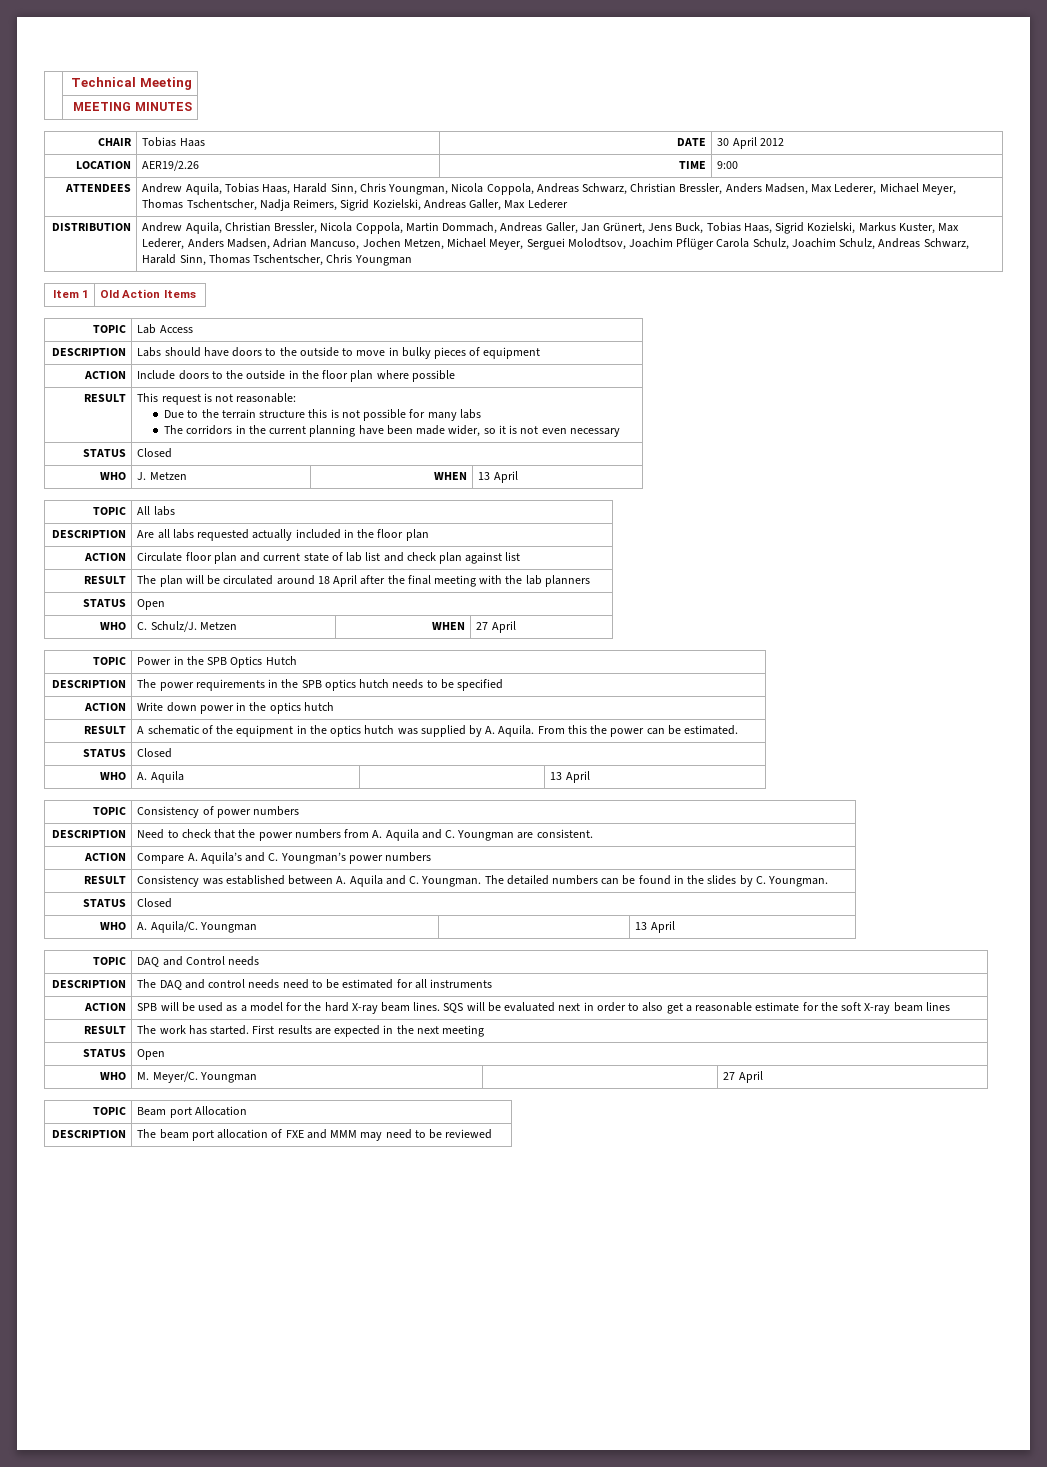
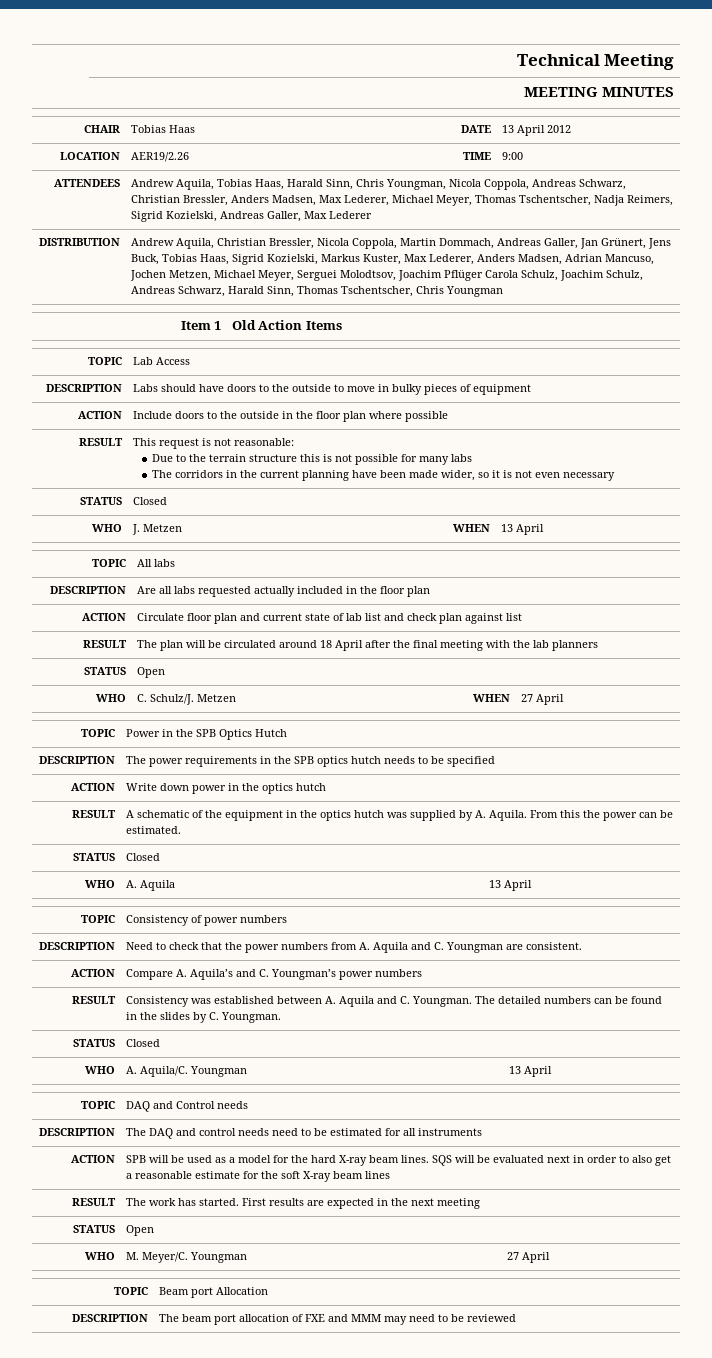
[717,138,730,146] 30 -> [501,125,514,133] 13

